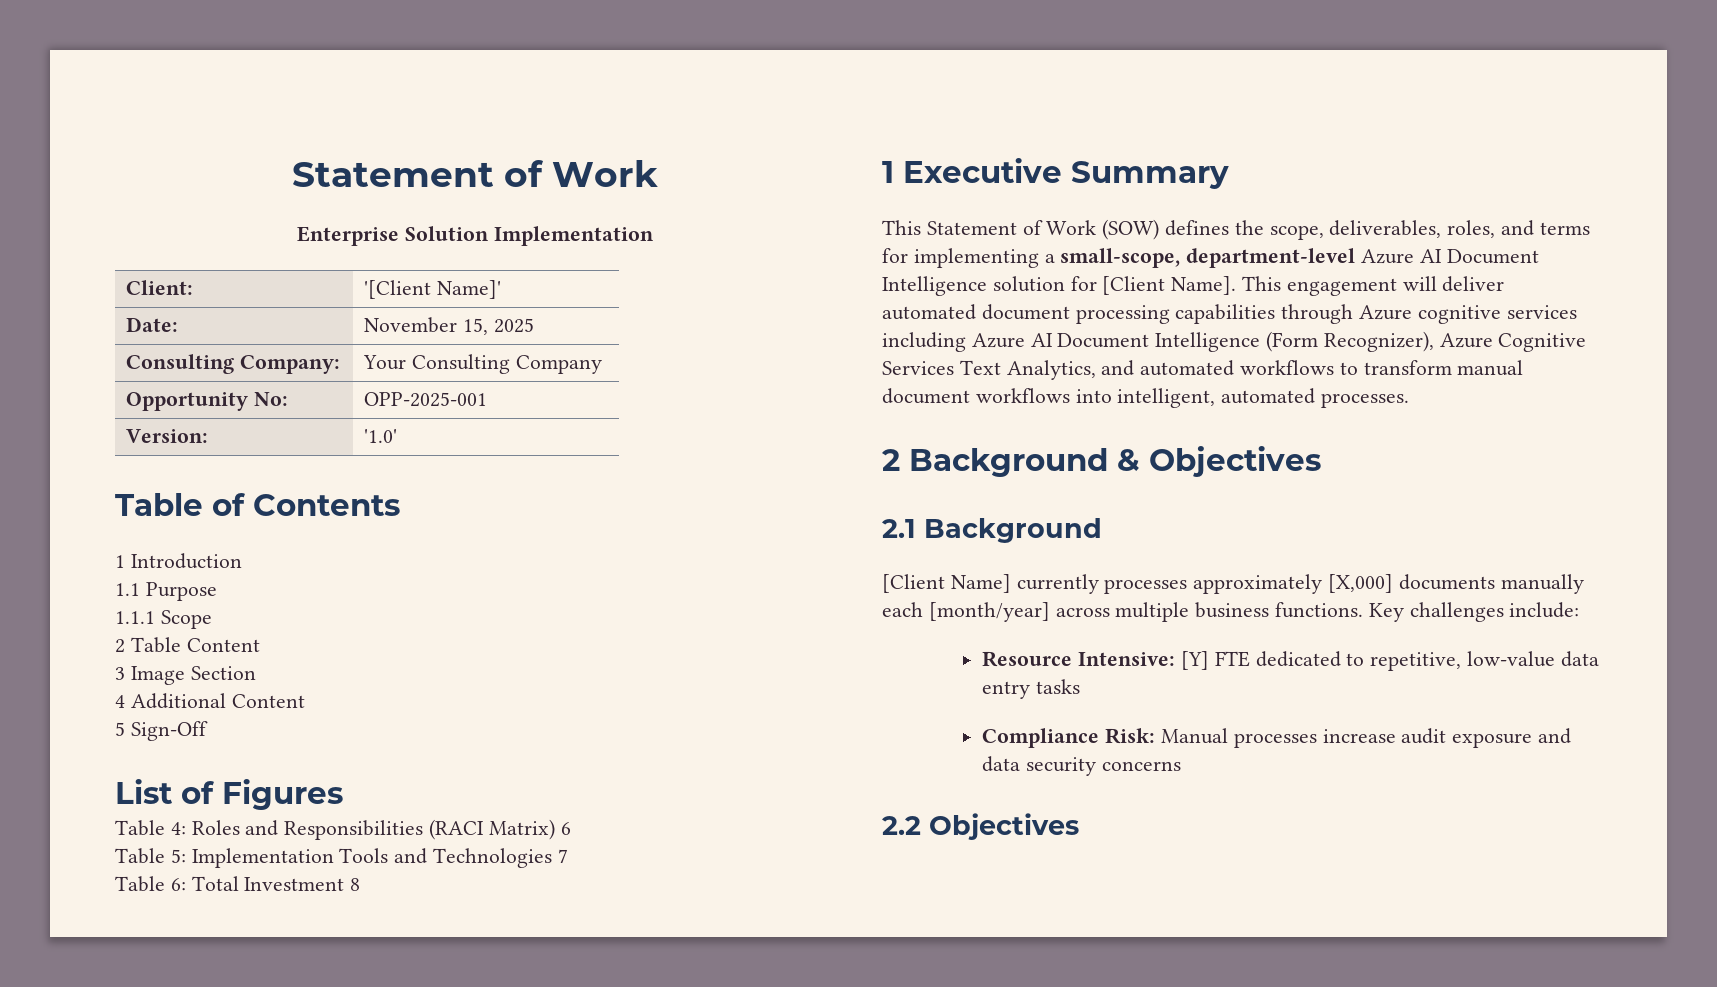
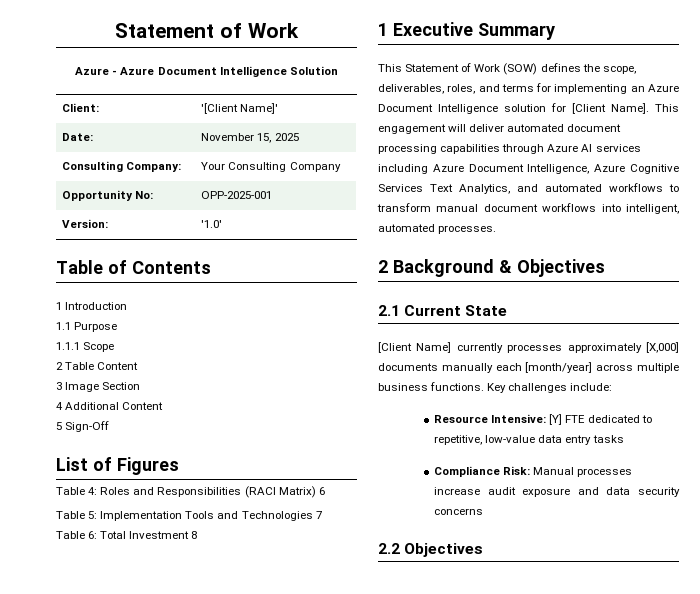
[297,226,400,246] Enterprise -> [75,66,287,77] Azure - Azure Document Intelligence
[493,226,654,246] Implementation -> (338, 70) none
[1044,248,1442,268] a small-scope, department-level Azure AI -> [630,84,679,92] an Azure
[1417,305,1501,324] cognitive -> [581,144,593,152] AI
[1030,331,1434,352] AI Document Intelligence (Form Recognizer), -> [468,164,590,174] Document Intelligence,
[924,518,1102,543] Background -> [404,305,508,316] Current State

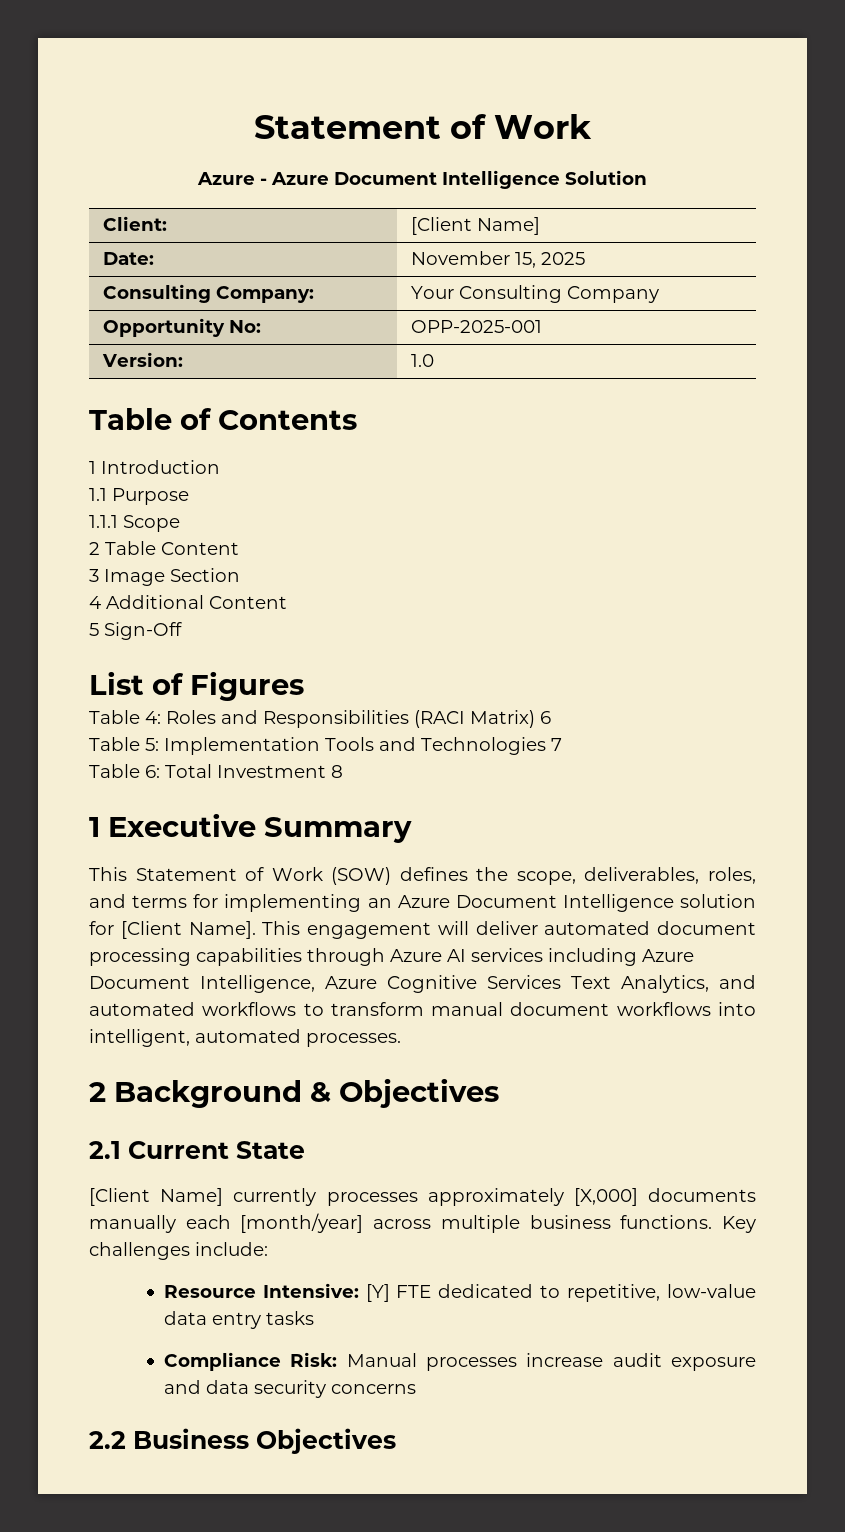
[201,103,279,114] '[Client Name]' -> [410,217,540,235] [Client Name]
[201,220,223,228] '1.0' -> [410,354,434,367] 1.0
(400, 548) none -> [133,1428,249,1449] Business

